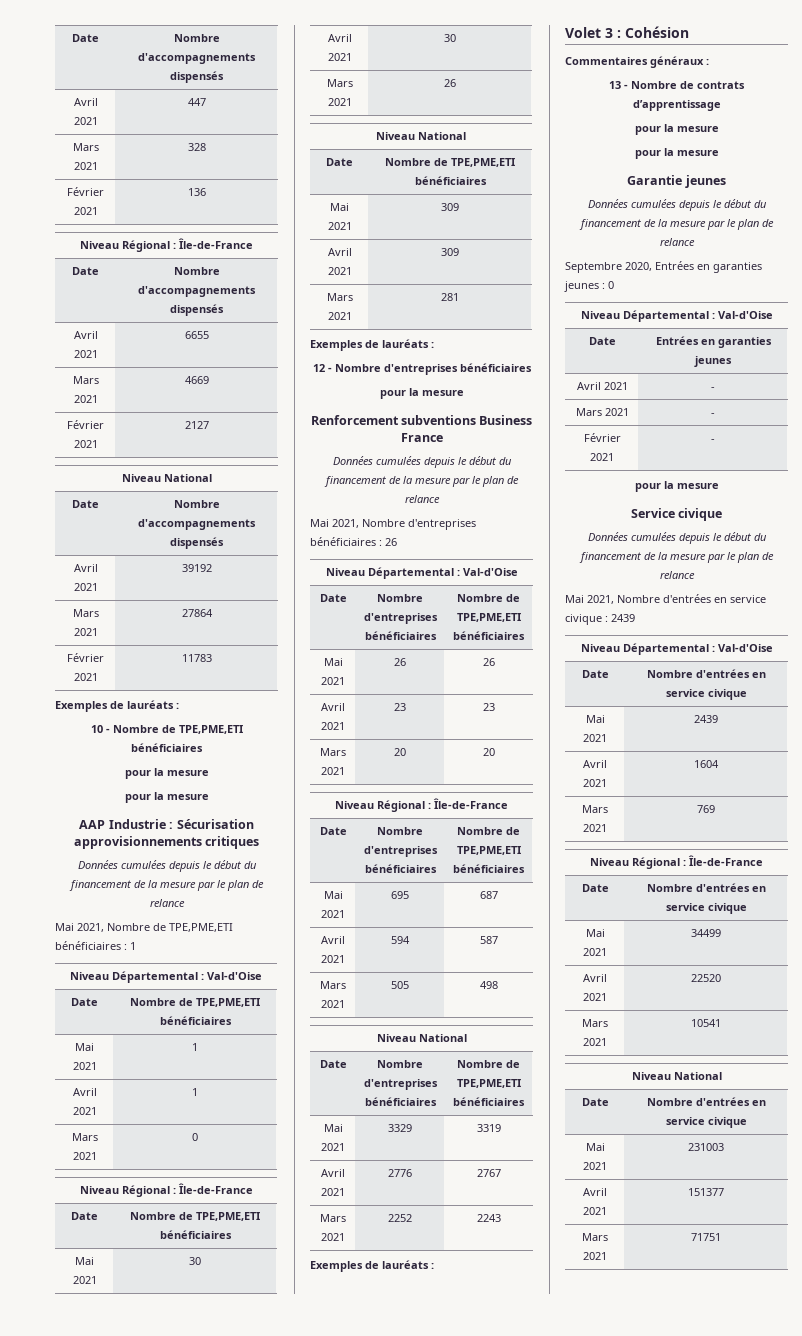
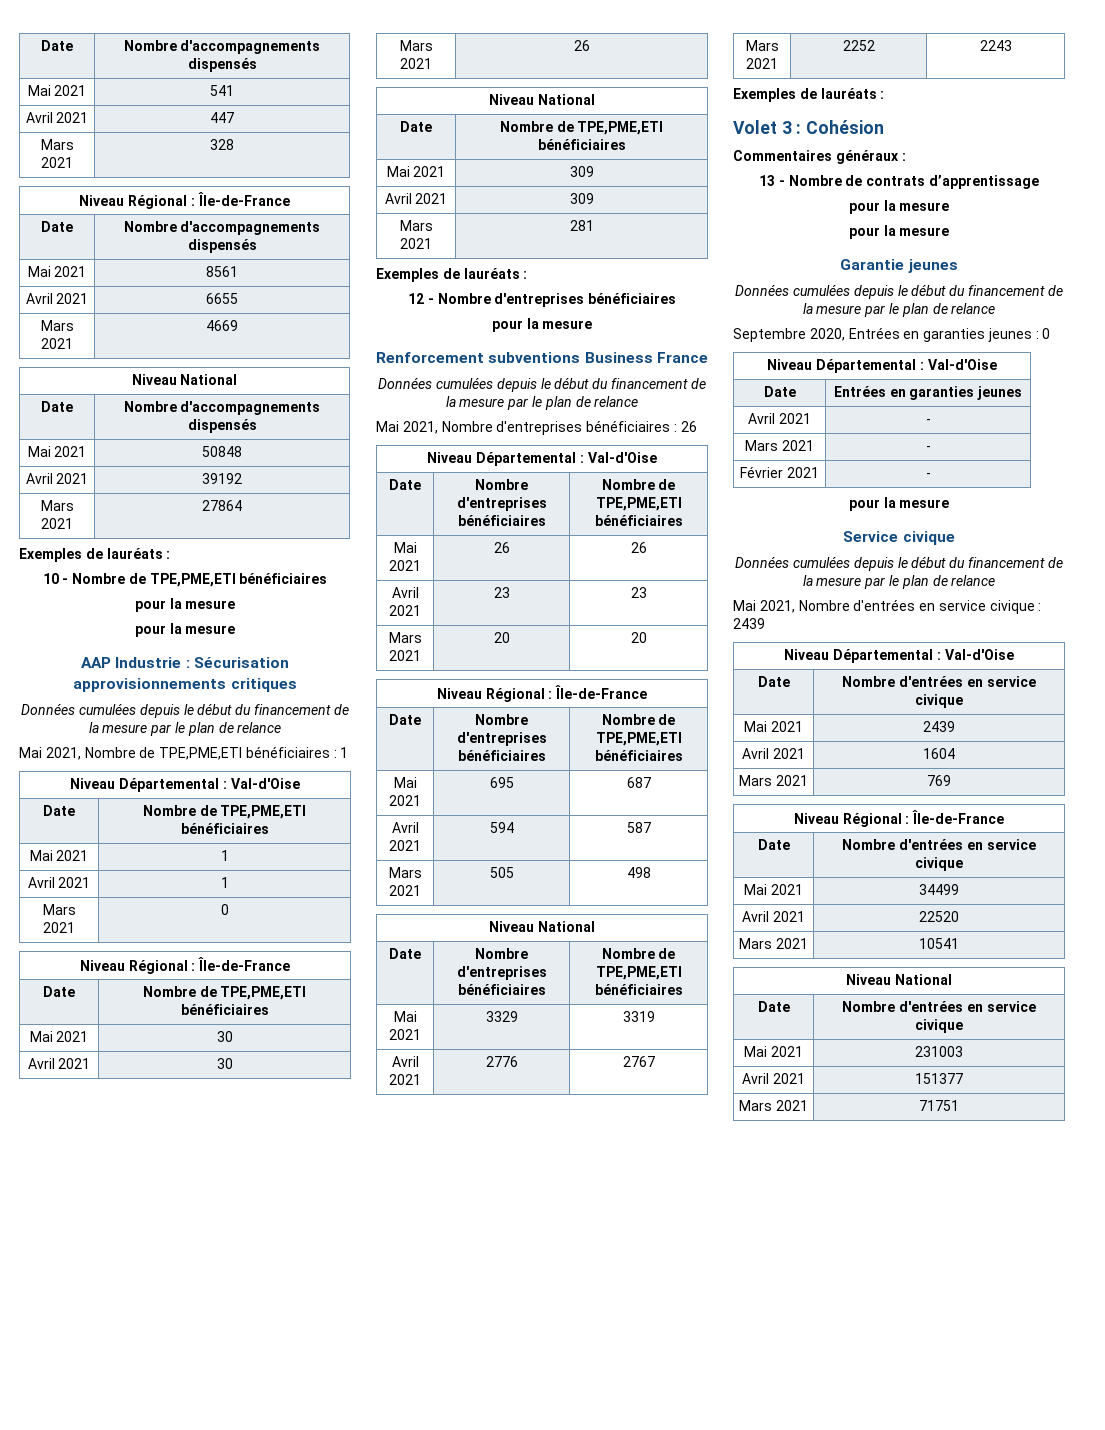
[72,34,99,42] [173,34,220,42] [138,53,256,64] [170,71,224,83] Date | Nombre d'accompagnements dispensés -> [41,40,73,51] [123,40,321,54] [187,58,257,72] [27,85,87,96] [210,85,234,96] Date | Nombre d'accompagnements dispensés // Mai 2021 | 541
[67,187,104,196] [73,207,98,215] [187,188,206,196] // Février 2021 | 136 -> (234, 144) none
(224, 310) none -> [27,266,87,277] [206,266,238,277] // Mai 2021 | 8561
[67,420,104,429] [73,440,98,448] [184,421,209,429] // Février 2021 | 2127 -> (238, 325) none
(224, 543) none -> [27,446,87,457] [202,446,242,457] // Mai 2021 | 50848
[67,653,104,662] [73,673,98,681] [181,654,212,662] // Février 2021 | 11783 -> (242, 505) none

